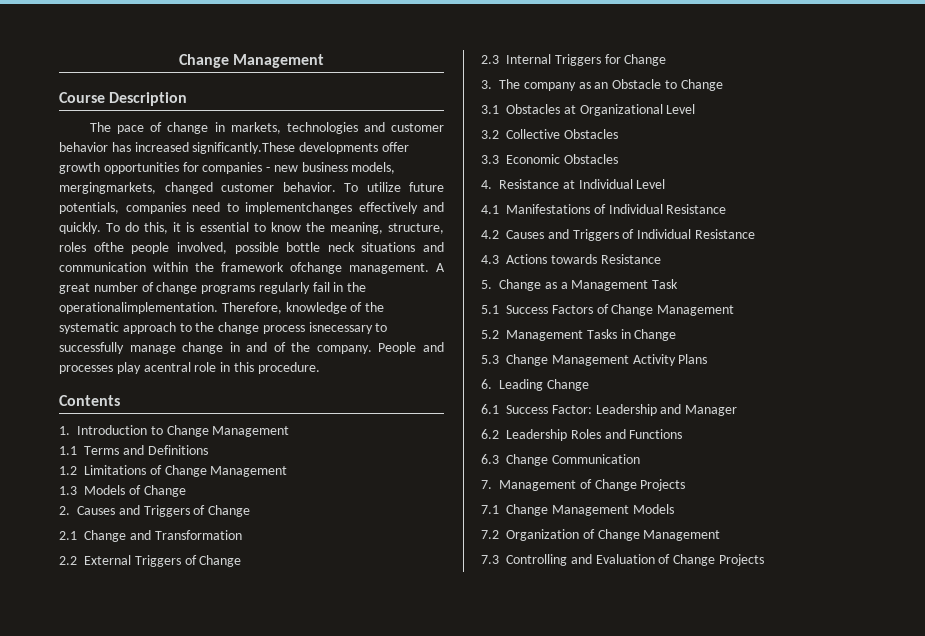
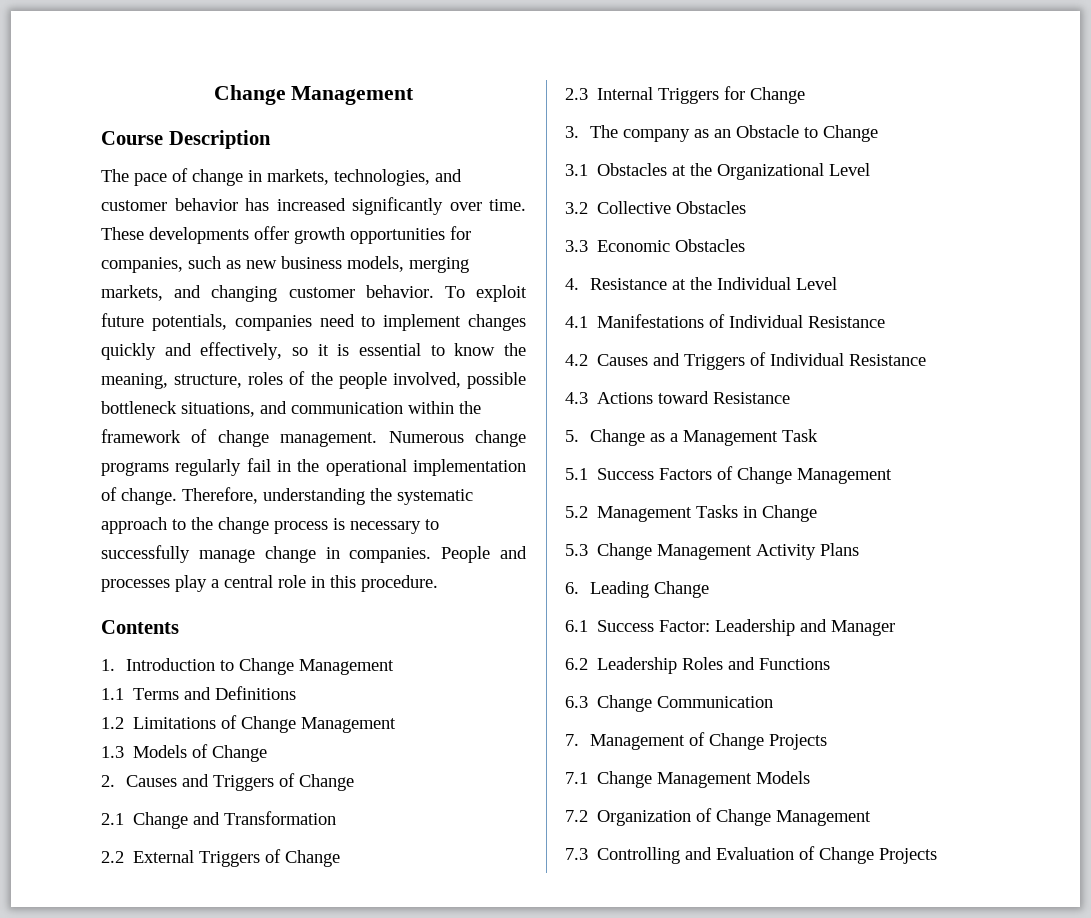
[286,122,358,134] technologies -> [334,169,430,186] technologies,
[192,142,296,154] significantly.These -> [352,197,526,215] [101,227,144,240] significantly over time. These
[202,162,396,174] [59,182,213,194] companies - new business models, mergingmarkets, changed -> [101,256,469,273] [101,285,278,302] companies, such as new business models, merging markets, and changing
[366,182,401,192] utilize -> [476,285,527,302] exploit
[245,202,444,214] [59,222,169,234] implementchanges effectively and quickly. To do this, -> [383,314,526,331] [101,342,308,360] implement changes quickly and effectively, so
[93,242,124,252] ofthe -> [289,371,333,385] of the
[286,242,416,252] bottle neck situations -> [101,401,255,417] bottleneck situations,
[290,262,445,274] [59,282,154,294] ofchange management. A great number of -> [191,429,464,447] of change management. Numerous
[59,302,363,314] operationalimplementation. Therefore, knowledge of -> [325,459,526,476] [101,487,365,505] operational implementation of change. Therefore, understanding
[308,322,373,334] isnecessary -> [333,518,421,534] is necessary
[246,342,372,354] and of the company. -> [349,547,432,563] companies.
[143,362,191,372] acentral -> [211,575,273,588] a central
(576, 109) none -> [690,163,713,176] the
(575, 184) none -> [689,277,712,290] the
[550,254,597,264] towards -> [658,391,710,404] toward

